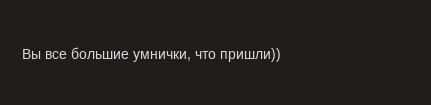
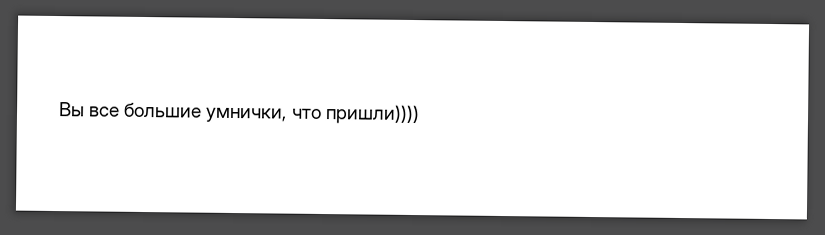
[220,48,281,62] пришли)) -> [324,104,420,125] пришли))))

